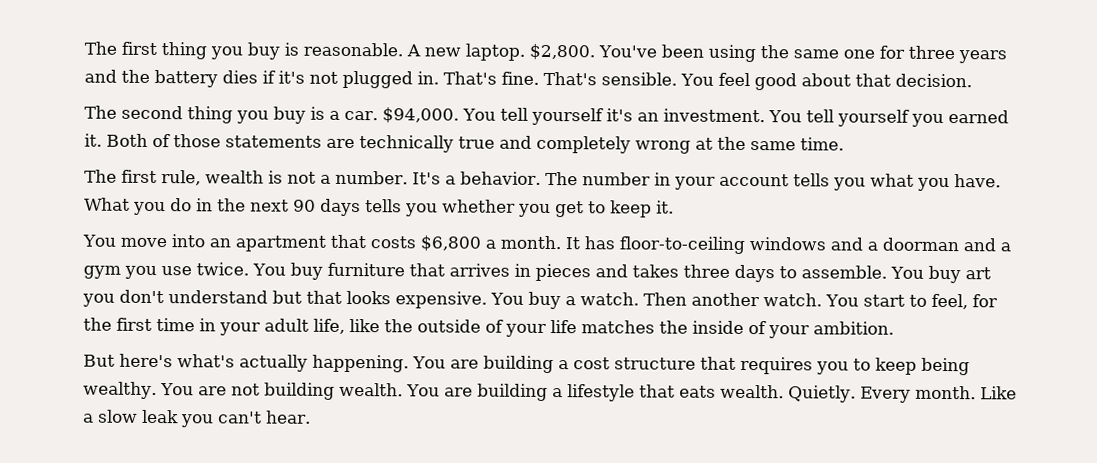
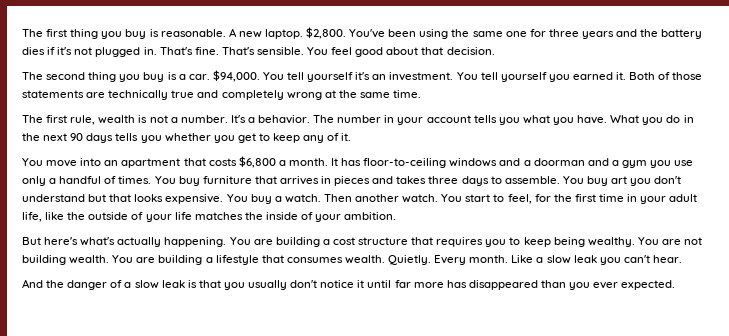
(652, 209) none -> [303,133,340,143] any of
[196,262,249,276] twice. -> [22,176,152,186] only a handful of times.
[678,385,716,398] eats -> [286,257,343,263] consumes
(311, 417) none -> [22,279,676,290] // And the danger of a slow leak is that you usually don't notice it until far more has disappeared than you ever expected.

